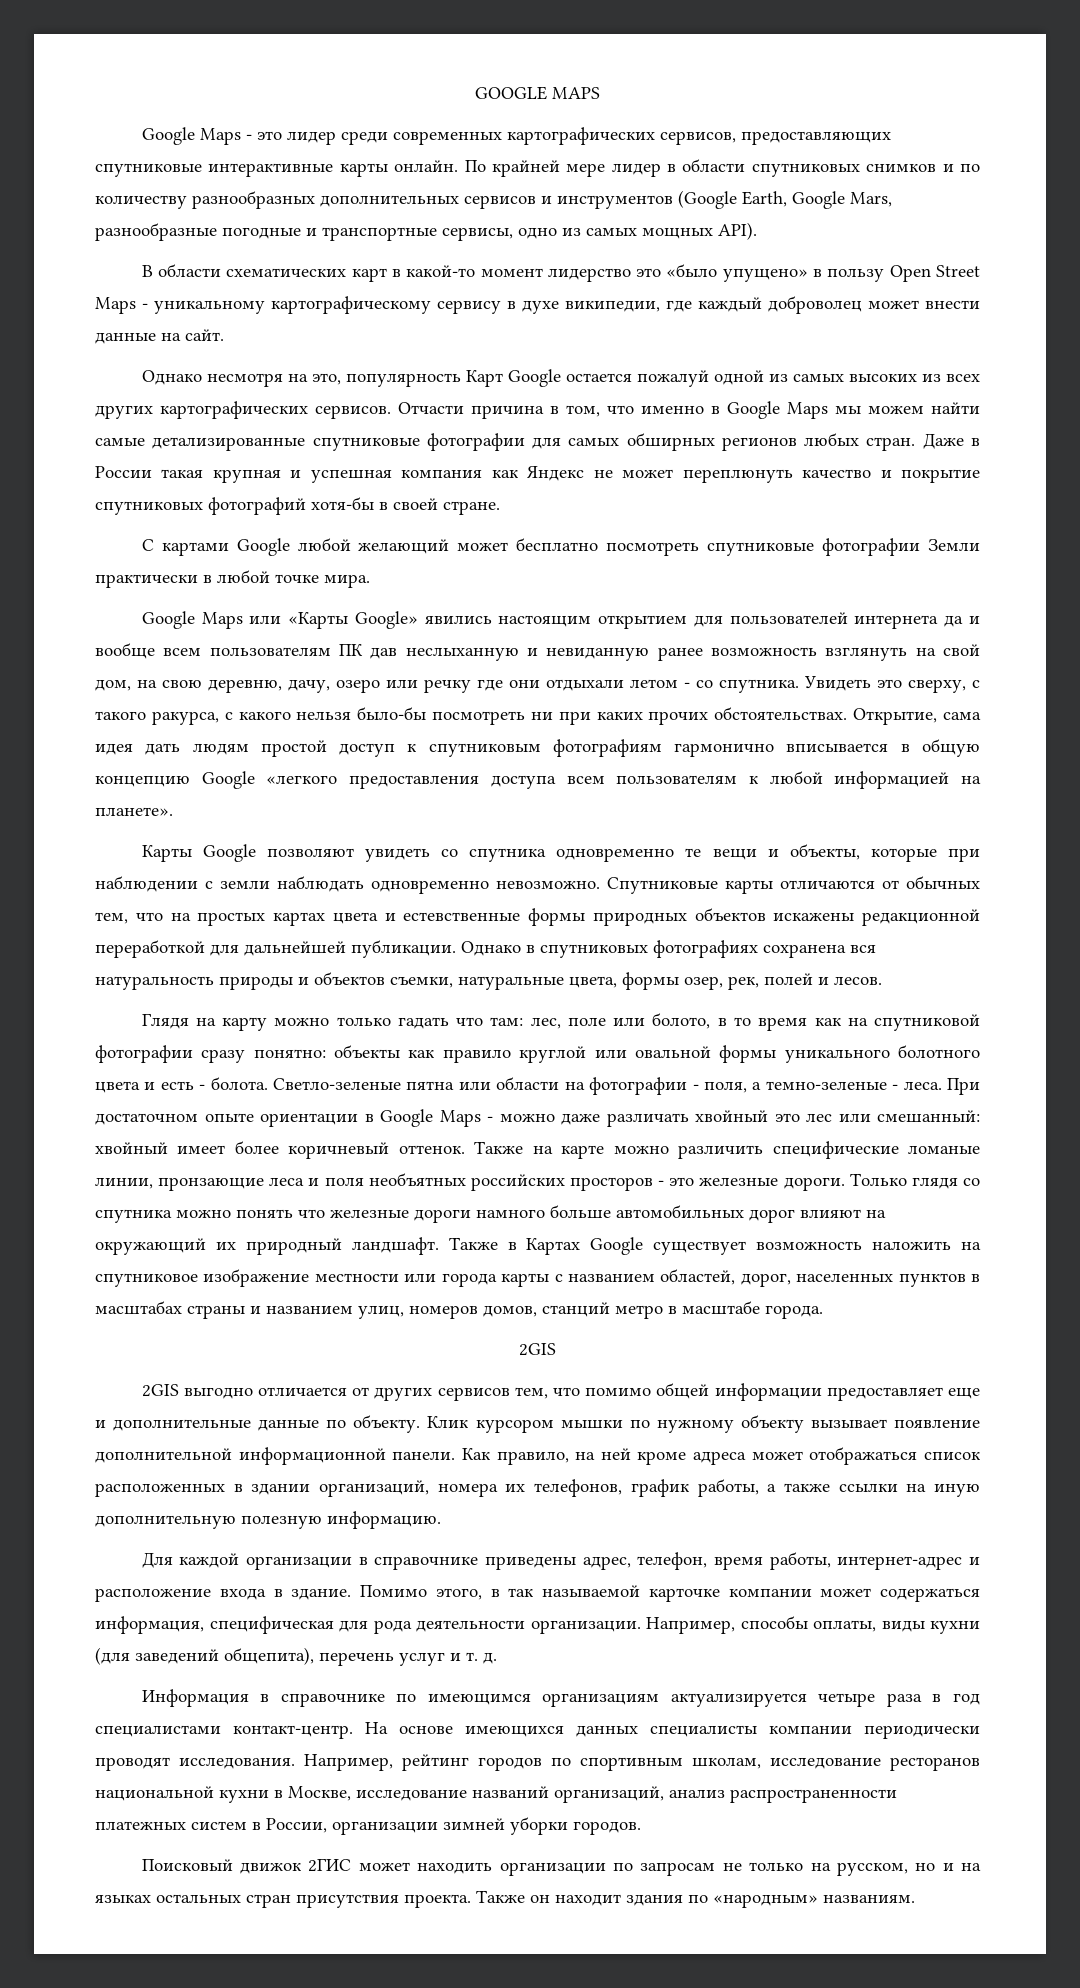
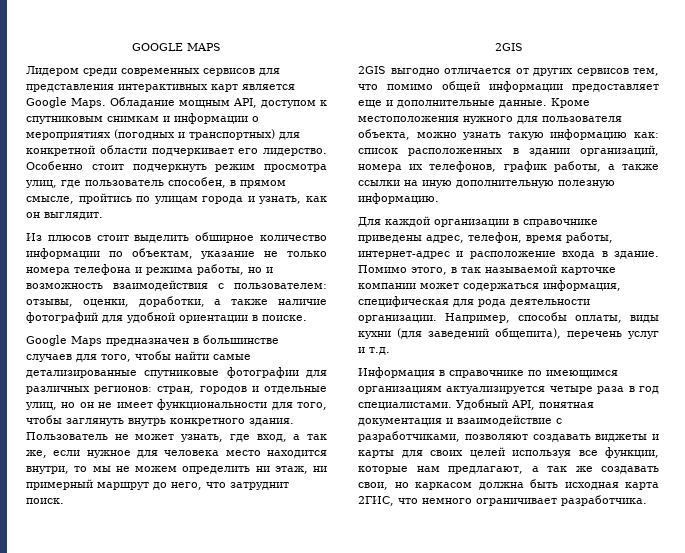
[141,127,891,145] [95,159,980,177] [95,190,892,209] [95,222,757,241] [141,264,981,282] [95,296,980,314] [95,329,224,344] [141,369,980,387] [95,401,924,419] Google Maps - это лидер среди современных картографических сервисов, предоставляющих спутниковые интерактивные карты онлайн. По крайней мере лидер в области спутниковых снимков и по количеству разнообразных дополнительных сервисов и инструментов (Google Earth, Google Mars, разнообразные погодные и транспортные сервисы, одно из самых мощных API). // В области схематических карт в какой-то момент лидерство это «было упущено» в пользу Open Street Maps - уникальному картографическому сервису в духе википедии, где каждый доброволец может внести данные на сайт. // Однако несмотря на это, популярность Карт Google остается пожалуй одной из самых высоких из всех других картографических сервисов. Отчасти причина в том, что именно в Google Maps мы можем -> [26,66,280,76] [26,84,295,92] [26,97,327,108] [26,113,259,124] [26,129,300,140] [26,145,327,156] [26,161,327,172] [26,177,286,188] [26,193,327,204] [26,212,103,220] [26,232,327,243] [26,248,327,259] [26,264,273,275] [26,280,327,291] [26,296,327,307] [26,312,307,323] [26,335,279,346] [26,351,171,362] Лидером среди современных сервисов для представления интерактивных карт является Google Maps. Обладание мощным API, доступом к спутниковым снимкам и информации о мероприятиях (погодных и транспортных) для конкретной области подчеркивает его лидерство. Особенно стоит подчеркнуть режим просмотра улиц, где пользователь способен, в прямом смысле, пройтись по улицам города и узнать, как он выглядит. // Из плюсов стоит выделить обширное количество информации по объектам, указание не только номера телефона и режима работы, но и возможность взаимодействия с пользователем: отзывы, оценки, доработки, а также наличие фотографий для удобной ориентации в поиске. // Google Maps предназначен в большинстве случаев для того, чтобы
[568,433,980,451] [95,465,980,483] [95,497,500,515] [141,538,980,556] [95,570,370,588] [141,611,980,629] [95,643,981,661] [95,676,980,693] [95,707,981,725] [95,739,980,757] [95,771,982,789] [95,807,173,816] [141,844,981,862] [95,876,980,894] [95,908,980,926] [95,940,876,958] [95,972,882,990] [141,1013,981,1031] [95,1045,981,1063] [95,1077,980,1095] [95,1109,980,1127] [95,1141,980,1159] [95,1173,980,1191] [95,1205,886,1223] [95,1237,981,1255] [95,1269,980,1287] [95,1301,823,1319] самых обширных регионов любых стран. Даже в России такая крупная и успешная компания как Яндекс не может переплюнуть качество и покрытие спутниковых фотографий хотя-бы в своей стране. // С картами Google любой желающий может бесплатно посмотреть спутниковые фотографии Земли практически в любой точке мира. // Google Maps или «Карты Google» явились настоящим открытием для пользователей интернета да и вообще всем пользователям ПК дав неслыханную и невиданную ранее возможность взглянуть на свой дом, на свою деревню, дачу, озеро или речку где они отдыхали летом - со спутника. Увидеть это сверху, с такого ракурса, с какого нельзя было-бы посмотреть ни при каких прочих обстоятельствах. Открытие, сама идея дать людям простой доступ к спутниковым фотографиям гармонично вписывается в общую концепцию Google «легкого предоставления доступа всем пользователям к любой информацией на планете». // Карты Google позволяют увидеть со спутника одновременно те вещи и объекты, которые при наблюдении с земли наблюдать одновременно невозможно. Спутниковые карты отличаются от обычных тем, что на простых картах цвета и естевственные формы природных объектов искажены редакционной переработкой для дальнейшей публикации. Однако в спутниковых фотографиях сохранена вся натуральность природы и объектов съемки, натуральные цвета, формы озер, рек, полей и лесов. // Глядя на карту можно только гадать что там: лес, поле или болото, в то время как на спутниковой фотографии сразу понятно: объекты как правило круглой или овальной формы уникального болотного цвета и есть - болота. Светло-зеленые пятна или области на фотографии - поля, а темно-зеленые - леса. При достаточном опыте ориентации в Google Maps - можно даже различать хвойный это лес или смешанный: хвойный имеет более коричневый оттенок. Также на карте можно различить специфические ломаные линии, пронзающие леса и поля необъятных российских просторов - это железные дороги. Только глядя со спутника можно понять что железные дороги намного больше автомобильных дорог влияют на окружающий их природный ландшафт. Также в Картах Google существует возможность наложить на спутниковое изображение местности или города карты с названием областей, дорог, населенных пунктов в масштабах страны и названием улиц, номеров домов, станций метро в масштабе города. -> [26,386,327,394] [26,399,327,410] [26,415,294,426] [26,432,327,442] [26,450,327,458] [26,466,327,474] [26,479,289,490] [26,498,64,504] различных регионов: стран, городов и отдельные улиц, но он не имеет функциональности для того, чтобы заглянуть внутрь конкретного здания. Пользователь не может узнать, где вход, а так же, если нужное для человека место находится внутри, то мы не можем определить ни этаж, ни примерный маршрут до него, что затруднит поиск.
[258,1415,981,1433] [95,1447,918,1465] данные по объекту. Клик курсором мышки по нужному объекту вызывает появление дополнительной информационной панели. Как правило, на ней кроме адреса может отображаться -> [499,98,590,108] [358,116,622,124] [358,129,659,140] данные. Кроме местоположения нужного для пользователя объекта, можно узнать такую информацию как:
[466,1652,497,1664] т. д. -> [369,347,390,355] т.д.
[95,1722,980,1739] [95,1754,980,1771] [95,1786,897,1803] [95,1817,641,1835] [141,1858,982,1876] [95,1890,915,1908] специалистами контакт-центр. На основе имеющихся данных специалисты компании периодически проводят исследования. Например, рейтинг городов по спортивным школам, исследование ресторанов национальной кухни в Москве, исследование названий организаций, анализ распространенности платежных систем в России, организации зимней уборки городов. // Поисковый движок 2ГИС может находить организации по запросам не только на русском, но и на языках остальных стран присутствия проекта. Также он находит здания по «народным» названиям. -> [358,399,594,410] [358,415,562,426] [358,431,659,442] [358,447,659,458] [358,466,659,474] [358,479,659,490] [358,495,647,506] специалистами. Удобный API, понятная документация и взаимодействие с разработчиками, позволяют создавать виджеты и карты для своих целей используя все функции, которые нам предлагают, а так же создавать свои, но каркасом должна быть исходная карта 2ГИС, что немного ограничивает разработчика.

